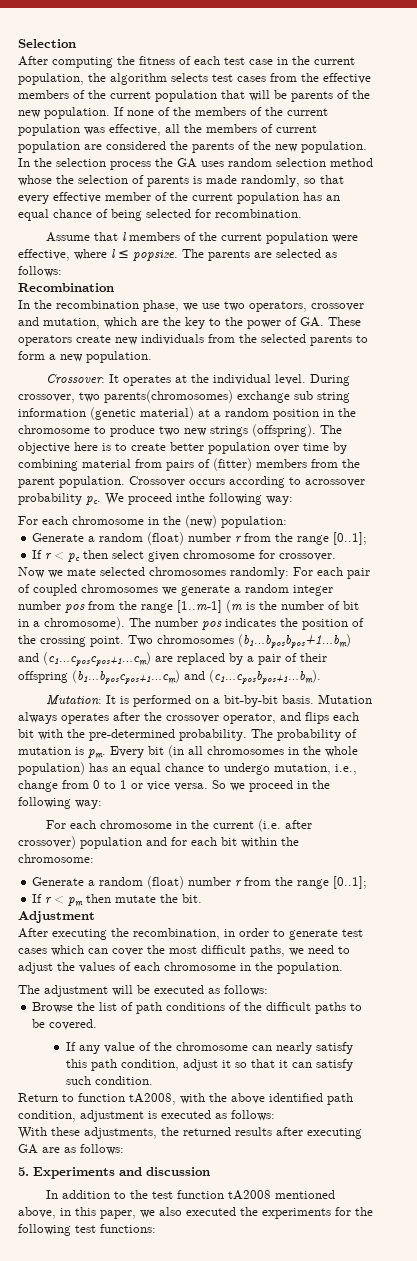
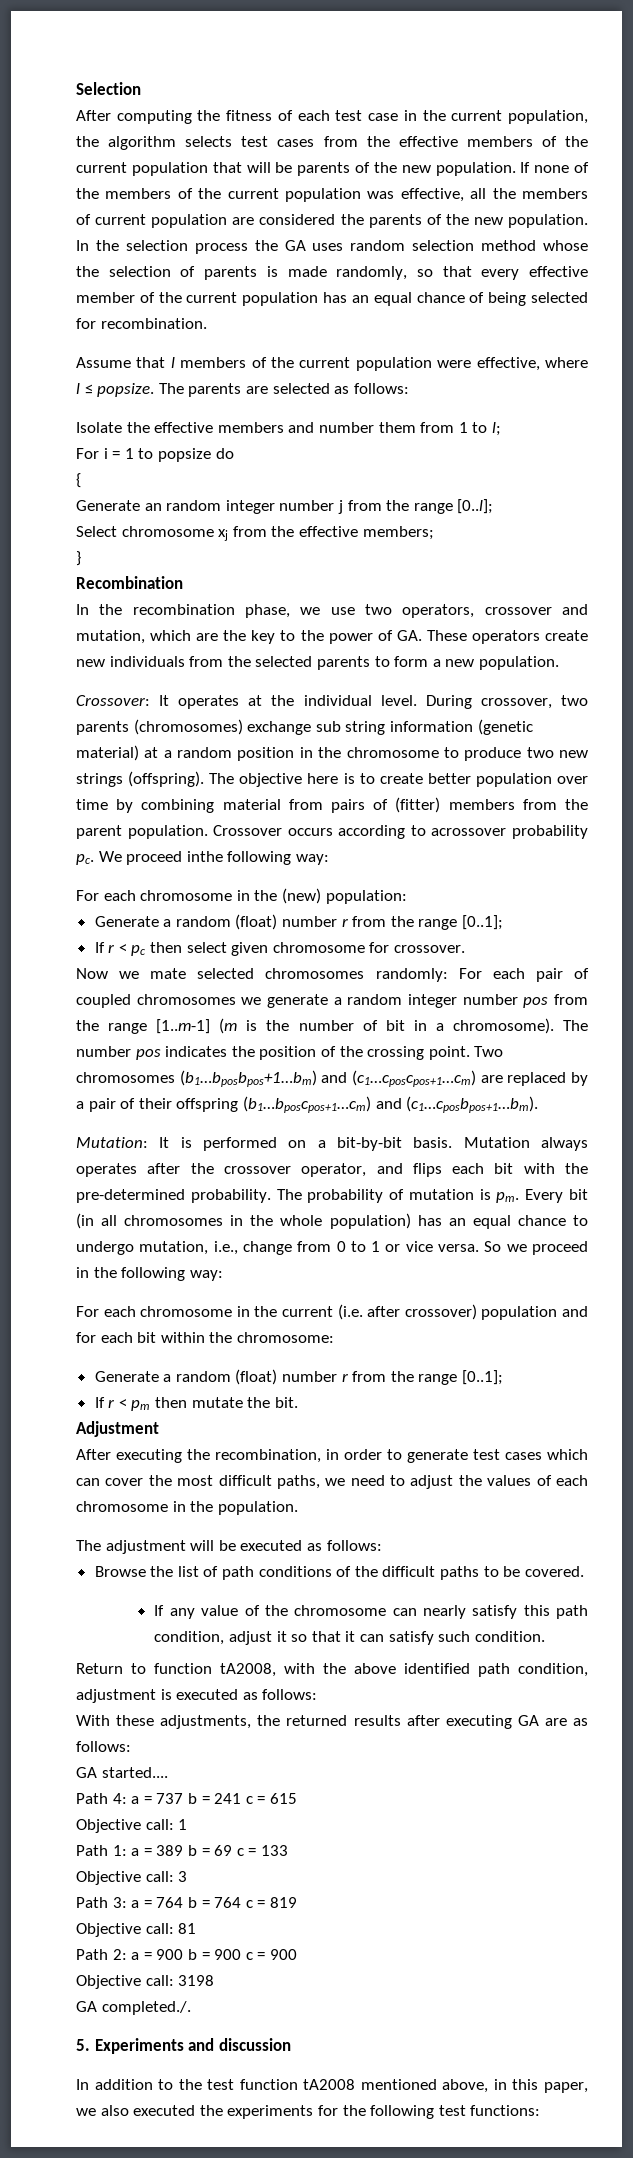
(62, 271) none -> [76,422,501,436] [76,448,234,462] [76,473,81,488] [76,499,494,514] [76,526,434,541] [76,551,81,566] // Isolate the effective members and number them from 1 to l; // For i = 1 to popsize do // { // Generate an random integer number j from the range [0..l]; // Select chromosome xj from the effective members; // }
[104,390,233,403] parents(chromosomes) -> [76,719,243,735] parents (chromosomes)
(124, 1149) none -> [76,1767,168,1778] [76,1793,297,1804] [76,1819,188,1833] [76,1845,288,1856] [76,1871,188,1885] [76,1897,297,1908] [76,1923,197,1937] [76,1949,297,1960] [76,1975,215,1989] [76,2001,191,2015] // GA started.... // Path 4: a = 737 b = 241 c = 615 // Objective call: 1 // Path 1: a = 389 b = 69 c = 133 // Objective call: 3 // Path 3: a = 764 b = 764 c = 819 // Objective call: 81 // Path 2: a = 900 b = 900 c = 900 // Objective call: 3198 // GA completed./.

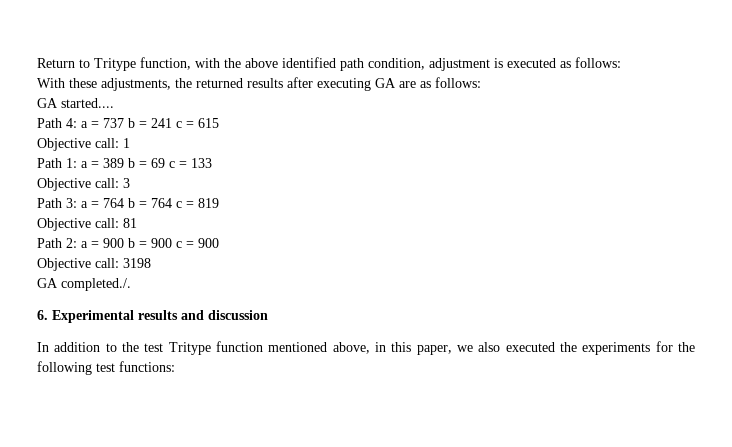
[76,82,141,95] [76,110,588,124] [76,136,589,150] [76,162,589,176] [76,188,588,202] [76,214,589,228] [76,240,588,254] [76,266,588,280] [76,292,588,306] [76,318,207,329] [76,357,588,371] [76,383,409,397] [76,422,501,436] [76,448,234,462] [76,473,81,488] [76,499,494,514] [76,526,434,541] [76,551,81,566] [76,576,183,589] [76,604,588,618] [76,630,588,644] [76,656,559,670] [76,695,588,709] [76,719,533,735] [76,745,588,761] [76,771,589,787] [76,797,588,813] [76,825,588,839] [76,851,329,865] [76,888,407,904] [94,914,504,930] [94,942,466,956] [76,968,589,982] [76,994,588,1008] [76,1018,588,1034] [76,1046,504,1060] [76,1070,588,1087] [76,1096,539,1113] [76,1137,588,1151] [76,1163,588,1177] [76,1189,588,1203] [76,1213,588,1229] [76,1241,589,1255] [76,1267,223,1281] [76,1304,589,1320] [76,1332,334,1343] [94,1369,504,1385] [94,1397,298,1411] [76,1421,159,1437] [76,1449,588,1463] [76,1475,588,1489] [76,1501,298,1515] [76,1540,382,1554] [94,1566,584,1580] [154,1605,588,1619] [154,1631,545,1645] [76,1663,276,1677] Selection // After computing the fitness of each test case in the current population, the algorithm selects test cases from the effective members of the current population that will be parents of the new population. If none of the members of the current population was effective, all the members of current population are considered the parents of the new population. In the selection process the GA uses random selection method whose the selection of parents is made randomly, so that every effective member of the current population has an equal chance of being selected for recombination. // Assume that l members of the current population were effective, where l ≤ popsize. The parents are selected as follows: // Isolate the effective members and number them from 1 to l; // For i = 1 to popsize do // { // Generate an random integer number j from the range [0..l]; // Select chromosome xj from the effective members; // } // Recombination // In the recombination phase, we use two operators, crossover and mutation, which are the key to the power of GA. These operators create new individuals from the selected parents to form a new population. // Crossover: It operates at the individual level. During crossover, two parents (chromosomes) exchange sub string information (genetic material) at a random position in the chromosome to produce two new strings (offspring). The objective here is to create better population over time by combining material from pairs of (fitter) members from the parent population. Crossover occurs according to acrossover probability pc. We proceed inthe following way: // For each chromosome in the (new) population: // Generate a random (float) number r from the range [0..1]; // If r < pc then select given chromosome for crossover. // Now we mate selected chromosomes randomly: For each pair of coupled chromosomes we generate a random integer number pos from the range [1..m-1] (m is the number of bit in a chromosome). The number pos indicates the position of the crossing point. Two chromosomes (b1…bposbpos+1…bm) and (c1…cposcpos+1…cm) are replaced by a pair of their offspring (b1…bposcpos+1…cm) and (c1…cposbpos+1…bm). // Mutation: It is performed on a bit-by-bit basis. Mutation always operates after the crossover operator, and flips each bit with the pre-determined probability. The probability of mutation is pm. Every bit (in all chromosomes in the whole population) has an equal chance to undergo mutation, i.e., change from 0 to 1 or vice versa. So we proceed in the following way: // For each chromosome in the current (i.e. after crossover) population and for each bit within the chromosome: // Generate a random (float) number r from the range [0..1]; // If r < pm then mutate the bit. // Adjustment // After executing the recombination, in order to generate test cases which can cover the most difficult paths, we need to adjust the values of each chromosome in the population. // The adjustment will be executed as follows: // Browse the list of path conditions of the difficult paths to be covered. // If any value of the chromosome can nearly satisfy this path condition, adjust it so that it can satisfy such condition. // Return to function tA2008, -> [37,57,191,71] Return to Tritype function,
[76,2038,184,2054] 5. Experiments -> [37,310,178,323] 6. Experimental results
[239,2079,356,2090] function tA2008 -> [168,341,263,355] Tritype function

